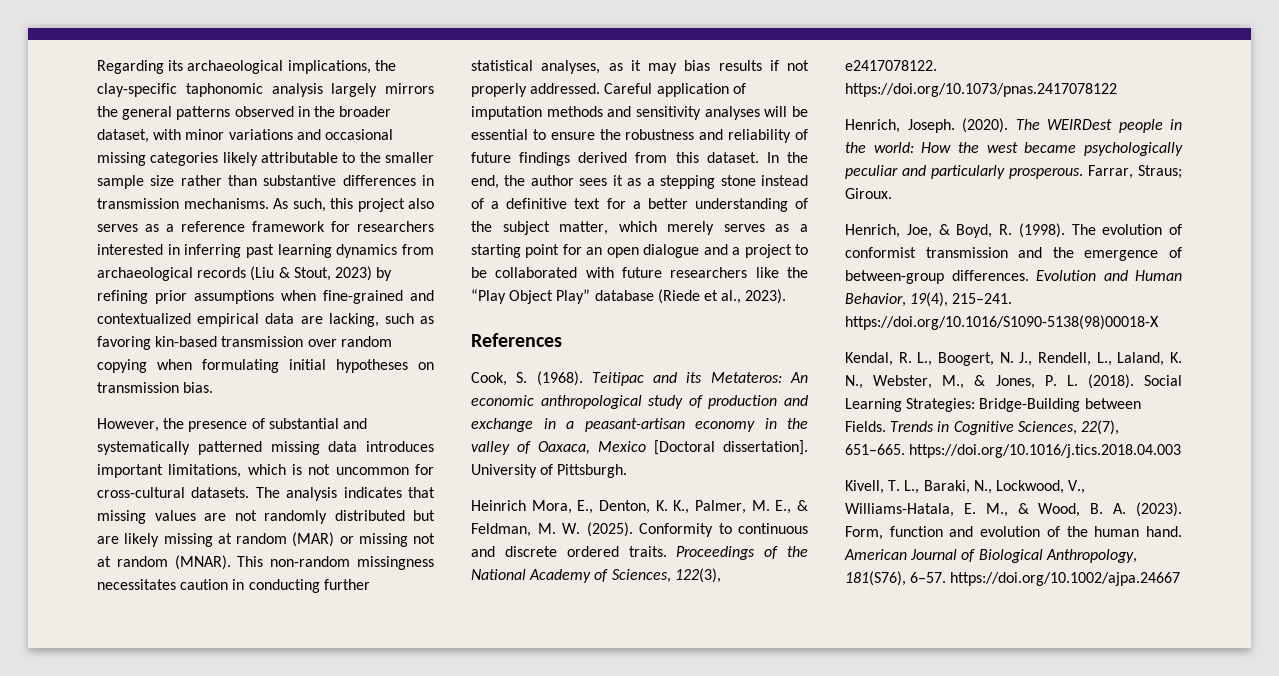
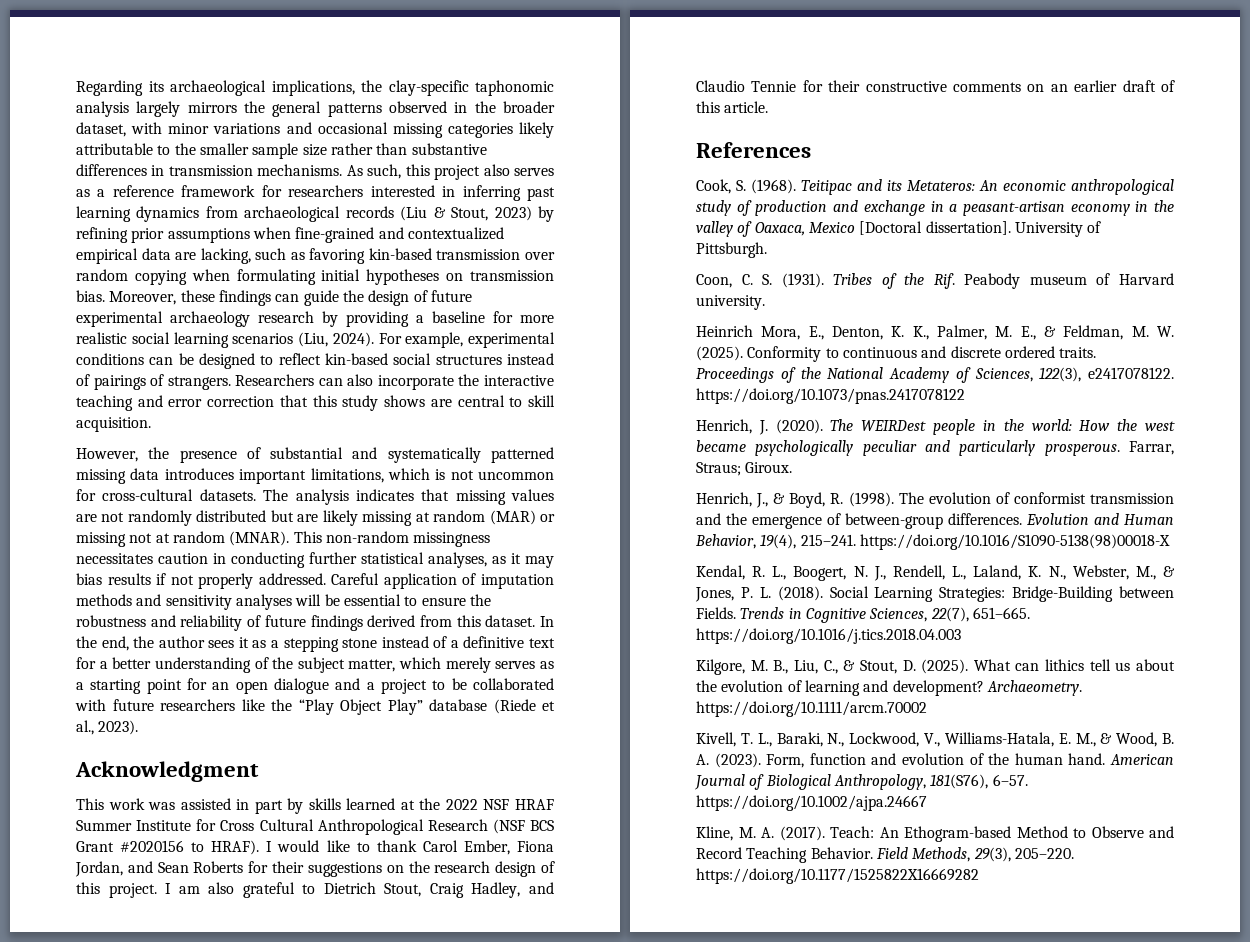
(214, 387) none -> [109,290,472,306] [76,311,554,327] [76,332,555,348] [76,353,554,369] [76,374,554,390] [76,395,556,411] [76,417,151,432] Moreover, these findings can guide the design of future experimental archaeology research by providing a baseline for more realistic social learning scenarios (Liu, 2024). For example, experimental conditions can be designed to reflect kin-based social structures instead of pairings of strangers. Researchers can also incorporate the interactive teaching and error correction that this study shows are central to skill acquisition.
(787, 296) none -> [75,761,259,782] [76,798,554,814] [76,819,554,835] [76,840,555,855] [75,861,555,877] [76,882,555,898] [696,80,1175,92] [696,101,769,113] // Acknowledgment // This work was assisted in part by skills learned at the 2022 NSF HRAF Summer Institute for Cross Cultural Anthropological Research (NSF BCS Grant #2020156 to HRAF). I would like to thank Carol Ember, Fiona Jordan, and Sean Roberts for their suggestions on the research design of this project. I am also grateful to Dietrich Stout, Craig Hadley, and Claudio Tennie for their constructive comments on an earlier draft of this article.
(628, 471) none -> [696,273,1174,289] [696,295,765,310] // Coon, C. S. (1931). Tribes of the Rif. Peabody museum of Harvard university.
[907,119,955,133] Joseph. -> [758,420,768,435] J.
[906,224,932,238] Joe, -> [756,493,769,508] J.,
(1182, 451) none -> [696,659,1175,675] [696,680,1082,696] [696,701,927,717] // Kilgore, M. B., Liu, C., & Stout, D. (2025). What can lithics tell us about the evolution of learning and development? Archaeometry. https://doi.org/10.1111/arcm.70002
(1181, 579) none -> [696,826,1174,842] [696,847,1074,863] [696,868,979,884] // Kline, M. A. (2017). Teach: An Ethogram-based Method to Observe and Record Teaching Behavior. Field Methods, 29(3), 205–220. https://doi.org/10.1177/1525822X16669282

